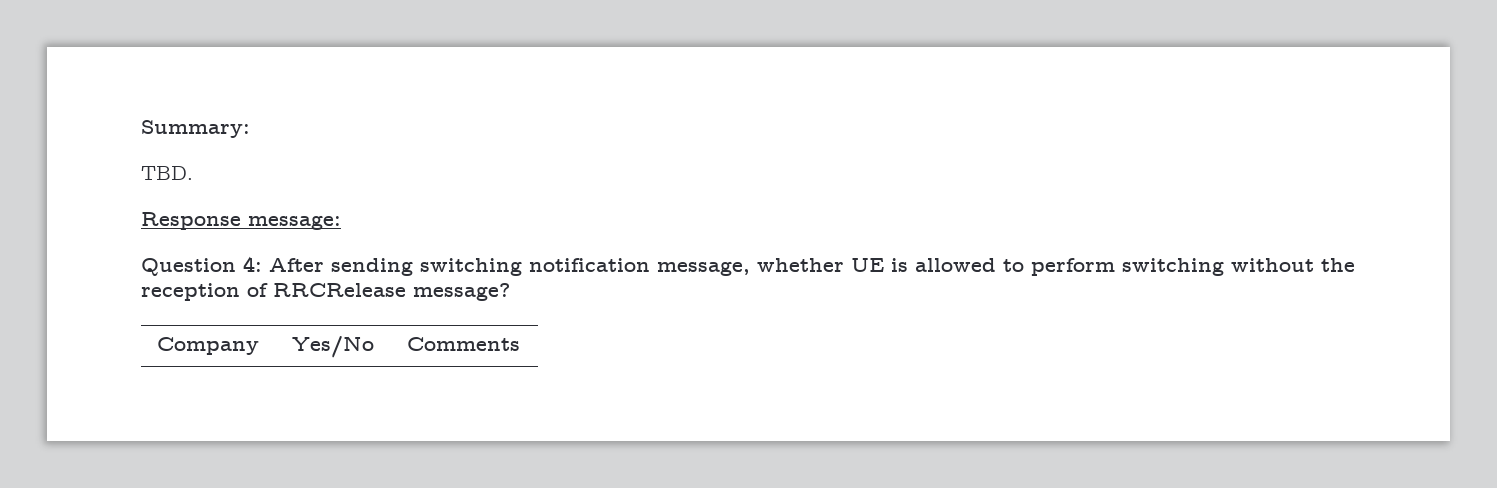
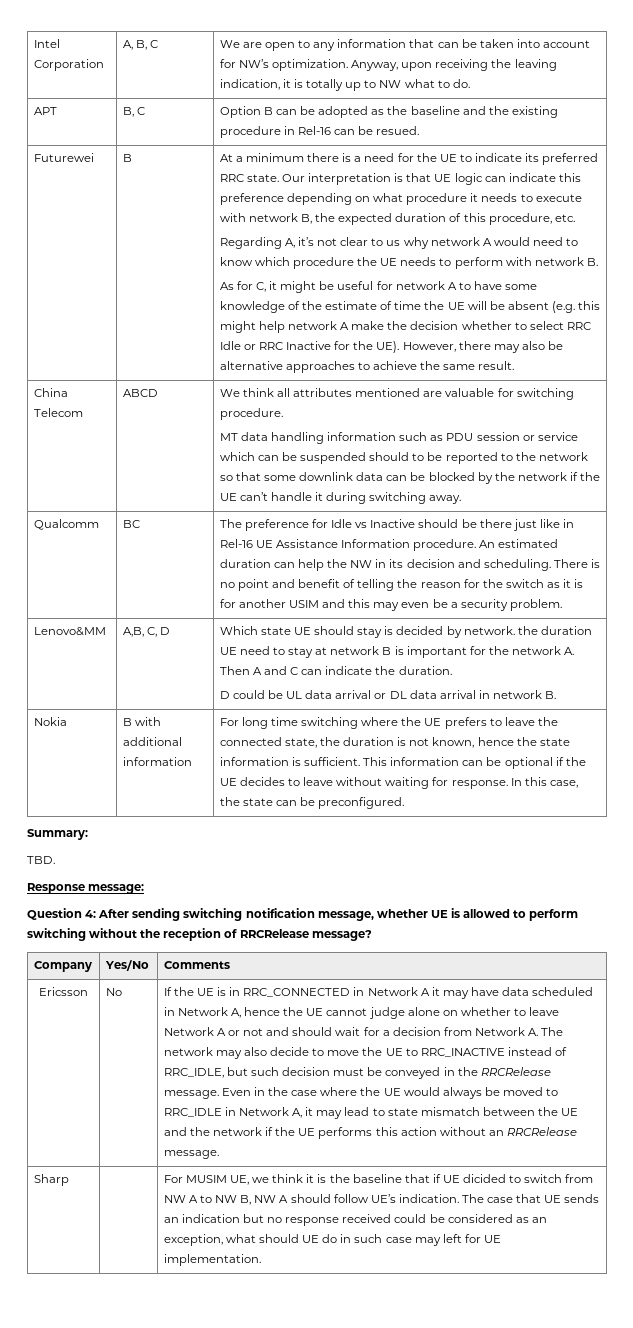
(141, 129) none -> [33,39,60,48] [33,59,104,71] [122,40,159,50] [219,39,590,51] [219,59,557,71] [219,79,470,91] [33,107,57,115] [122,107,145,117] [219,106,558,118] [219,126,420,138] [33,153,94,162] [122,154,132,162] [219,153,599,165] [219,173,581,185] [219,193,582,205] [219,213,575,225] [219,237,579,249] [219,257,598,269] [219,281,538,293] [219,301,601,313] [219,321,591,333] [219,341,563,353] [219,361,515,373] [33,388,68,397] [33,408,83,417] [122,389,158,397] [219,388,574,400] [219,408,283,420] [219,432,578,444] [219,452,588,464] [219,472,601,484] [219,492,462,504] [33,519,99,530] [122,520,140,528] [219,519,574,531] [219,539,559,551] [219,559,600,571] [219,579,584,591] [219,599,562,611] [33,627,106,636] [122,627,171,637] [219,626,592,638] [219,646,575,658] [219,666,452,675] [219,690,557,699] [33,717,67,726] [122,717,161,726] [122,737,182,746] [122,757,192,766] [219,717,558,729] [219,737,570,748] [219,757,586,769] [219,777,578,789] [219,797,405,809] Intel Corporation | A, B, C | We are open to any information that can be taken into account for NW’s optimization. Anyway, upon receiving the leaving indication, it is totally up to NW what to do. // APT | B, C | Option B can be adopted as the baseline and the existing procedure in Rel-16 can be resued. // Futurewei | B | At a minimum there is a need for the UE to indicate its preferred RRC state. Our interpretation is that UE logic can indicate this preference depending on what procedure it needs to execute with network B, the expected duration of this procedure, etc. // Regarding A, it’s not clear to us why network A would need to know which procedure the UE needs to perform with network B. // As for C, it might be useful for network A to have some knowledge of the estimate of time the UE will be absent (e.g. this might help network A make the decision whether to select RRC Idle or RRC Inactive for the UE). However, there may also be alternative approaches to achieve the same result. // China Telecom | ABCD | We think all attributes mentioned are valuable for switching procedure. // MT data handling information such as PDU session or service which can be suspended should to be reported to the network so that some downlink data can be blocked by the network if the UE can’t handle it during switching away. // Qualcomm | BC | The preference for Idle vs Inactive should be there just like in Rel-16 UE Assistance Information procedure. An estimated duration can help the NW in its decision and scheduling. There is no point and benefit of telling the reason for the switch as it is for another USIM and this may even be a security problem. // Lenovo&MM | A,B, C, D | Which state UE should stay is decided by network. the duration UE need to stay at network B is important for the network A. Then A and C can indicate the duration. // D could be UL data arrival or DL data arrival in network B. // Nokia | B with additional information | For long time switching where the UE prefers to leave the connected state, the duration is not known, hence the state information is sufficient. This information can be optional if the UE decides to leave without waiting for response. In this case, the state can be preconfigured. //
(521, 344) none -> [39,987,88,996] [105,988,122,996] [163,987,594,999] [163,1007,560,1019] [163,1027,564,1036] [163,1047,567,1059] [163,1067,551,1079] [163,1087,559,1099] [163,1107,579,1119] [163,1127,577,1139] [163,1150,219,1159] [33,1174,69,1186] [163,1174,594,1185] [163,1194,600,1205] [163,1214,547,1226] [163,1234,501,1246] [163,1254,261,1266] // Ericsson | No | If the UE is in RRC_CONNECTED in Network A it may have data scheduled in Network A, hence the UE cannot judge alone on whether to leave Network A or not and should wait for a decision from Network A. The network may also decide to move the UE to RRC_INACTIVE instead of RRC_IDLE, but such decision must be conveyed in the RRCRelease message. Even in the case where the UE would always be moved to RRC_IDLE in Network A, it may lead to state mismatch between the UE and the network if the UE performs this action without an RRCRelease message. // Sharp | | For MUSIM UE, we think it is the baseline that if UE dicided to switch from NW A to NW B, NW A should follow UE’s indication. The case that UE sends an indication but no response received could be considered as an exception, what should UE do in such case may left for UE implementation.

